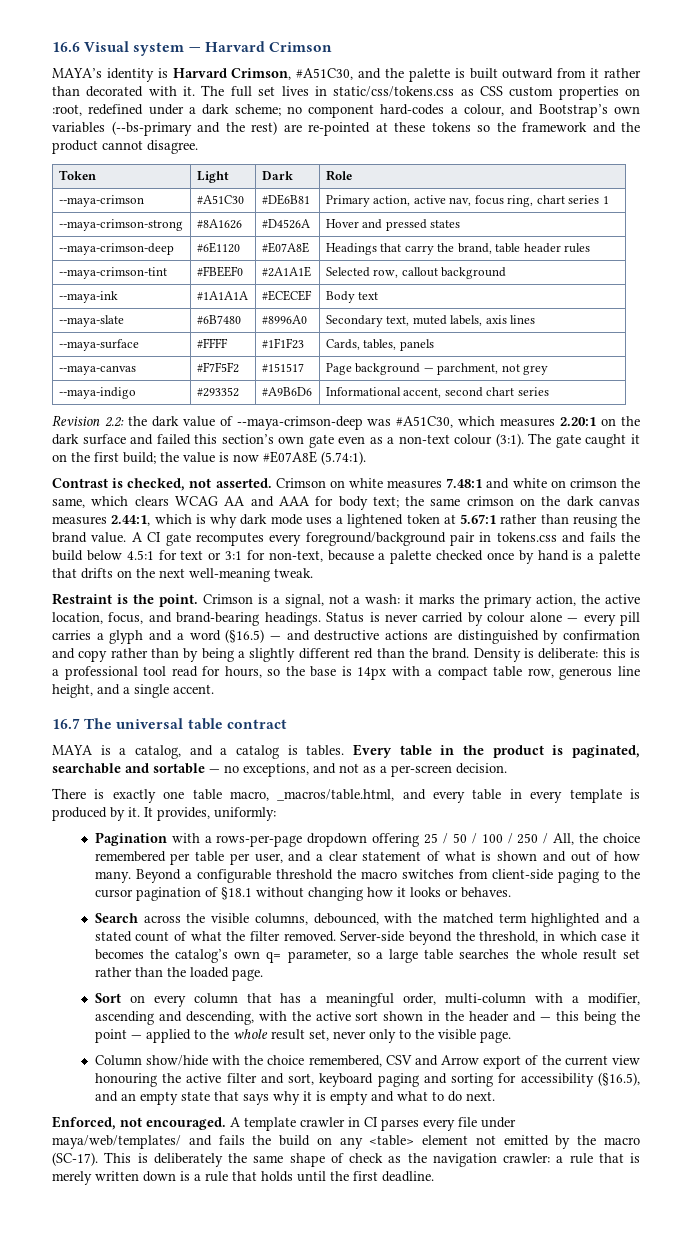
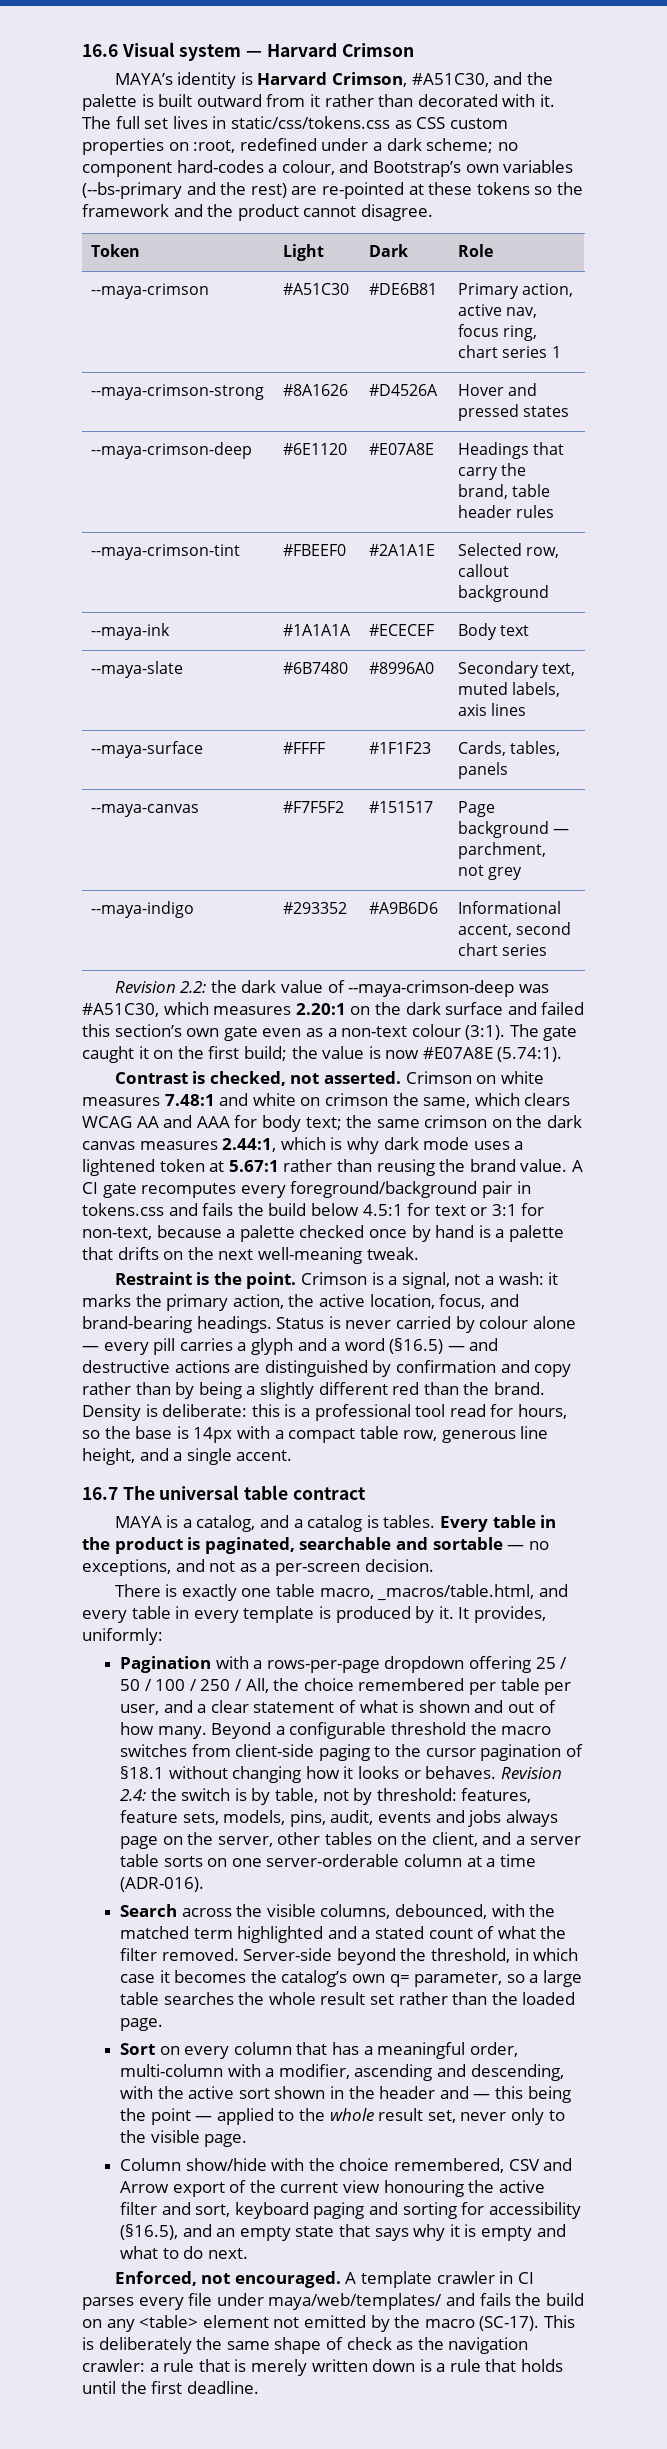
(511, 892) none -> [500,1767,562,1779] [120,1788,532,1805] [120,1810,558,1827] [120,1832,581,1849] [120,1854,536,1867] [120,1877,205,1892] Revision 2.4: the switch is by table, not by threshold: features, feature sets, models, pins, audit, events and jobs always page on the server, other tables on the client, and a server table sorts on one server-orderable column at a time (ADR-016).

